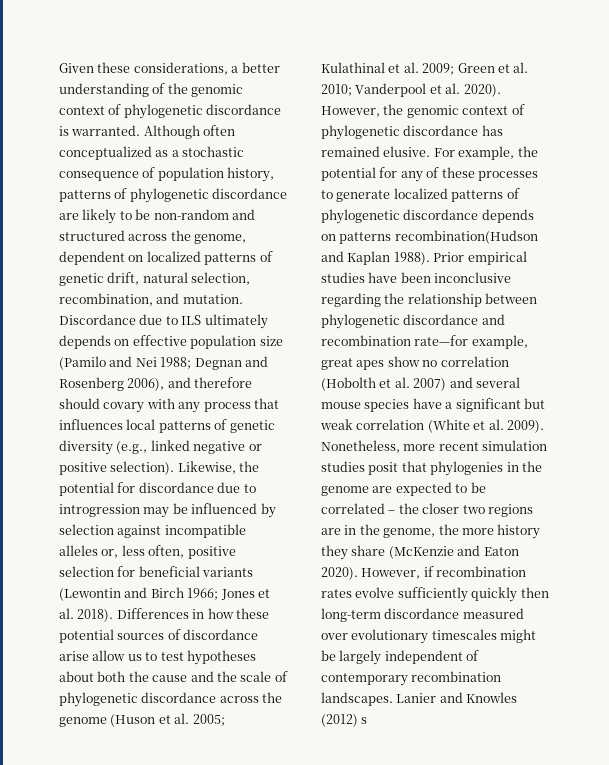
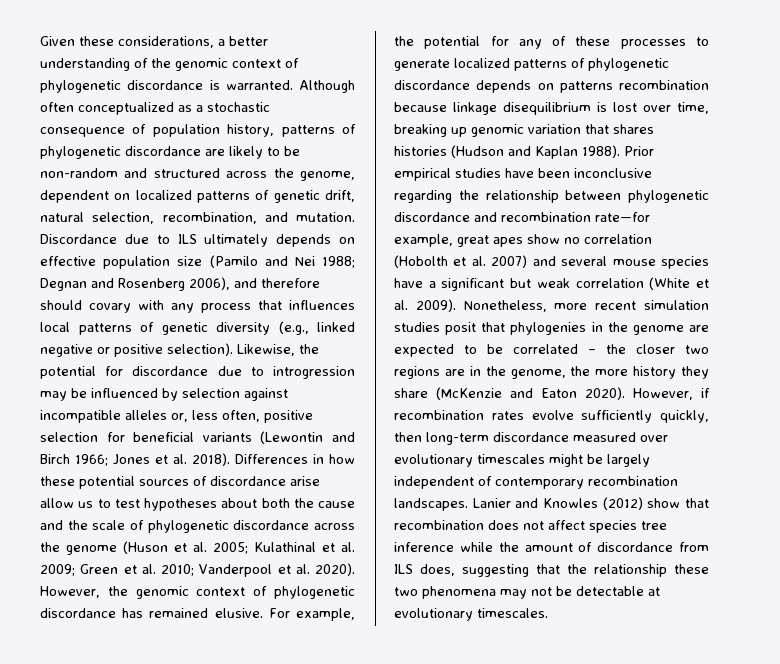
[394,230,538,244] recombination(Hudson -> [619,80,709,90] [394,102,709,115] [394,124,654,137] [394,145,504,158] recombination because linkage disequilibrium is lost over time, breaking up genomic variation that shares histories (Hudson
[471,587,518,602] quickly -> [660,410,709,423] quickly,
[361,717,368,724] s -> [647,498,709,508] [394,520,667,533] [394,542,709,552] [394,564,709,577] [394,586,660,599] [394,608,548,621] show that recombination does not affect species tree inference while the amount of discordance from ILS does, suggesting that the relationship these two phenomena may not be detectable at evolutionary timescales.

